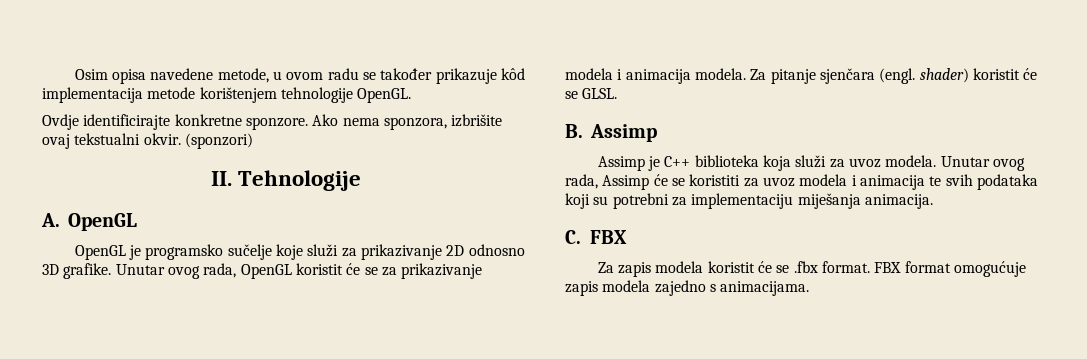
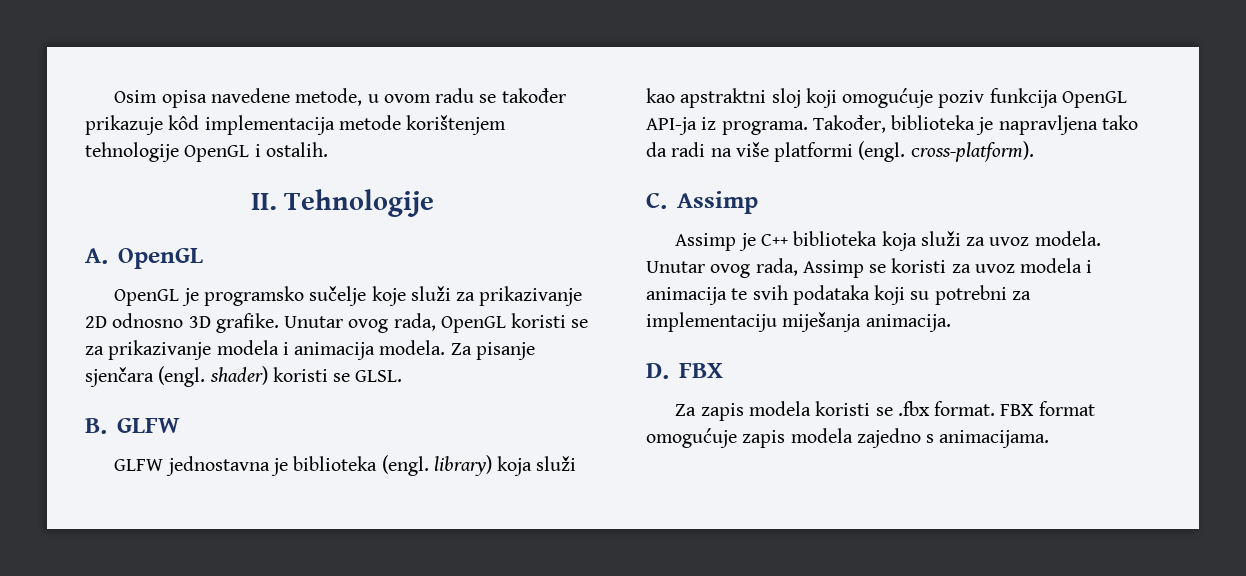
[357,88,412,103] [42,114,503,130] [42,133,253,149] OpenGL. // Ovdje identificirajte konkretne sponzore. Ako nema sponzora, izbrišite ovaj tekstualni okvir. (sponzori) -> [184,142,328,162] OpenGL i ostalih.
[295,263,361,275] koristit će -> [511,313,567,328] koristi
[770,69,816,84] pitanje -> [475,342,535,360] pisanje
[972,68,1038,80] koristit će -> [272,367,328,382] koristi
(583, 131) none -> [116,418,180,433] [114,455,577,476] [646,88,1127,108] [646,115,1138,135] [646,141,1034,162] [646,192,667,209] GLFW // GLFW jednostavna je biblioteka (engl. library) koja služi kao apstraktni sloj koji omogućuje poziv funkcija OpenGL API-ja iz programa. Također, biblioteka je napravljena tako da radi na više platformi (engl. cross-platform). // C.
[653,174,741,186] će se koristiti -> [869,258,947,273] se koristi
[565,230,581,244] C. -> [646,363,669,379] D.
[707,261,772,273] koristit će -> [815,401,871,416] koristi

